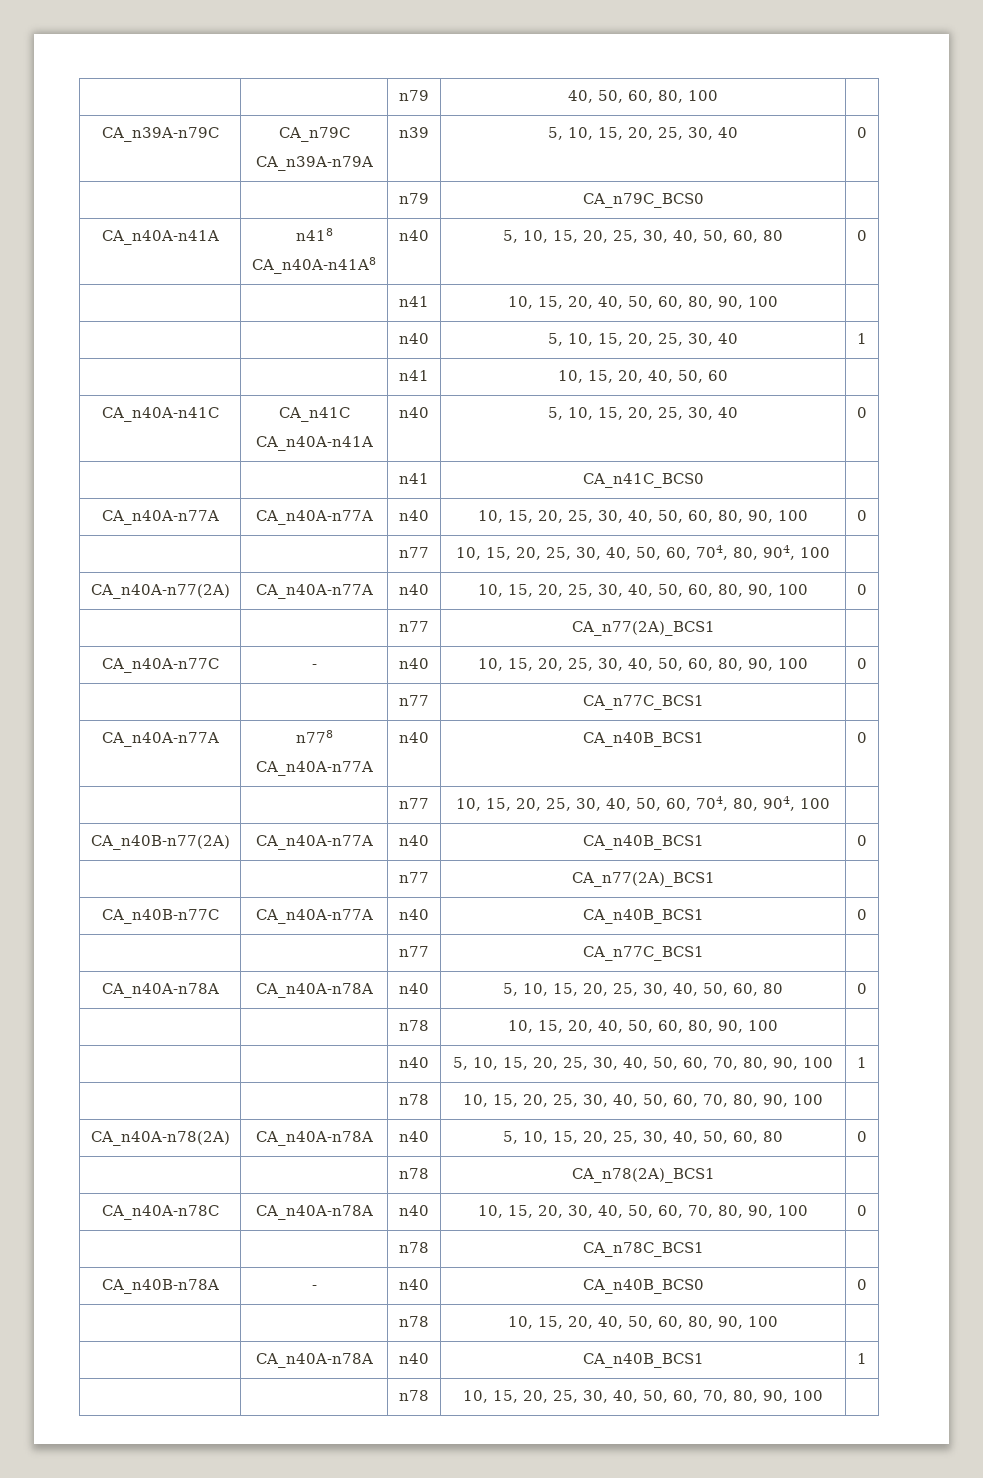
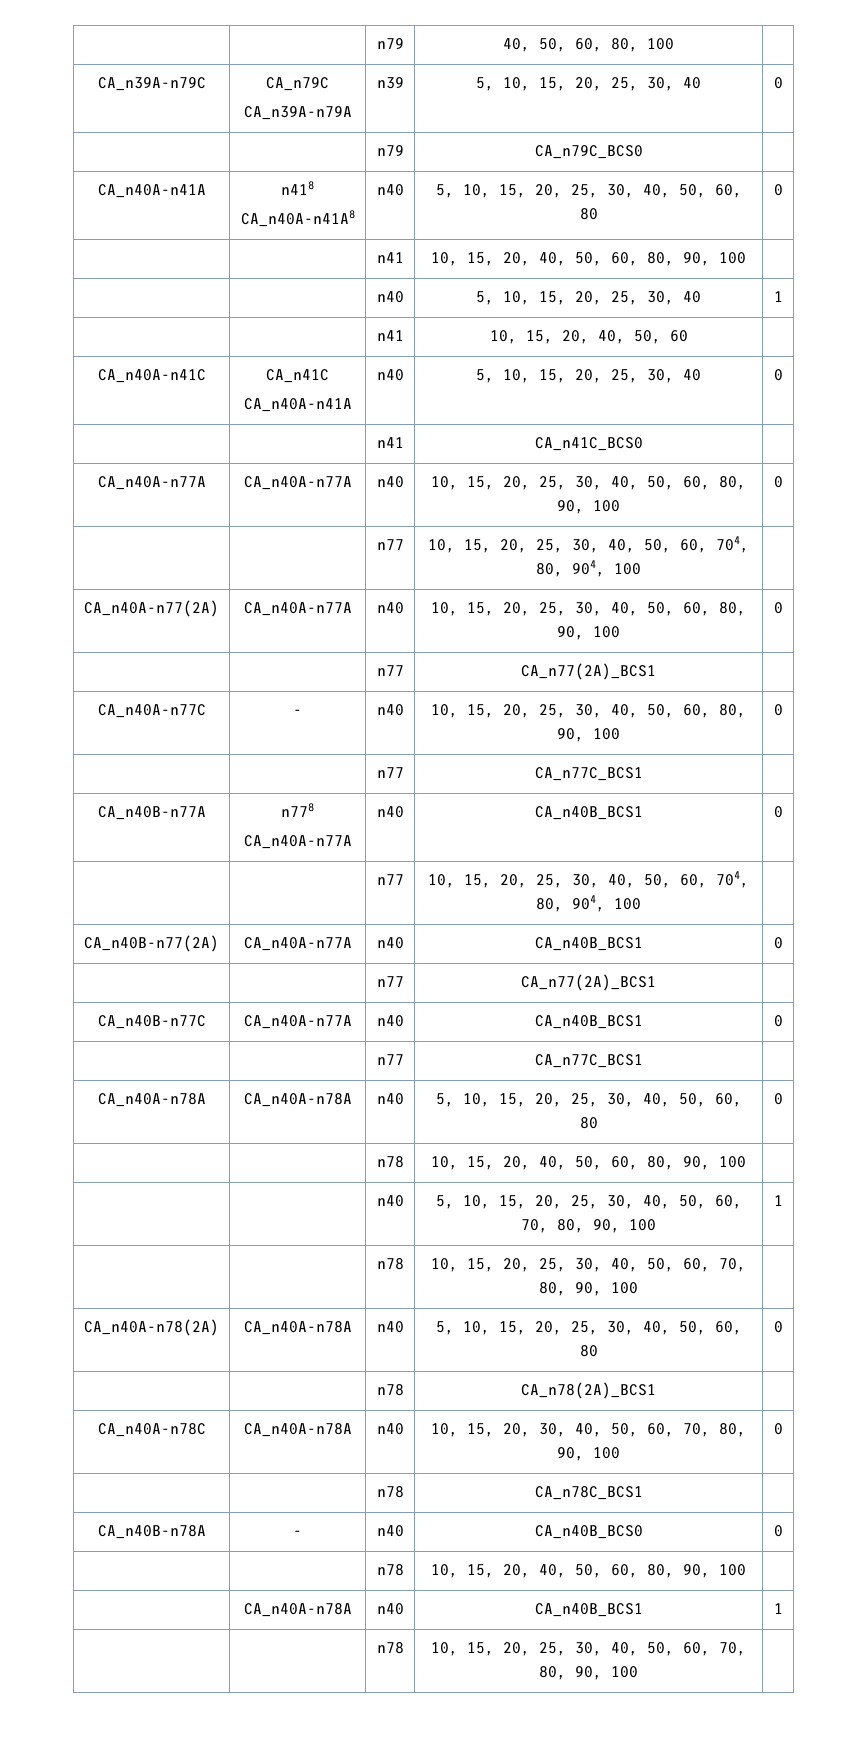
[101,732,219,747] CA_n40A-n77A -> [97,806,206,820] CA_n40B-n77A

